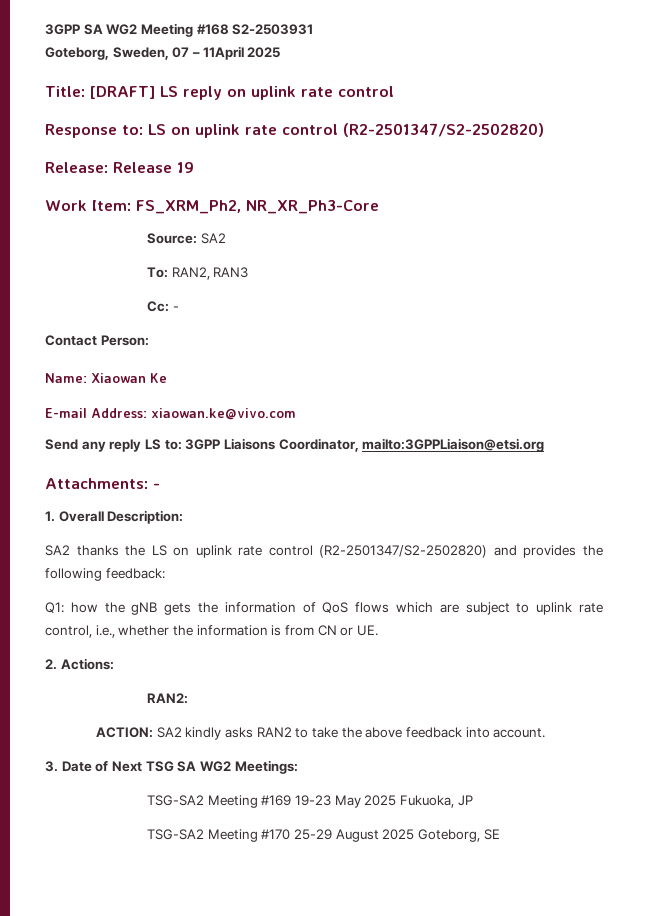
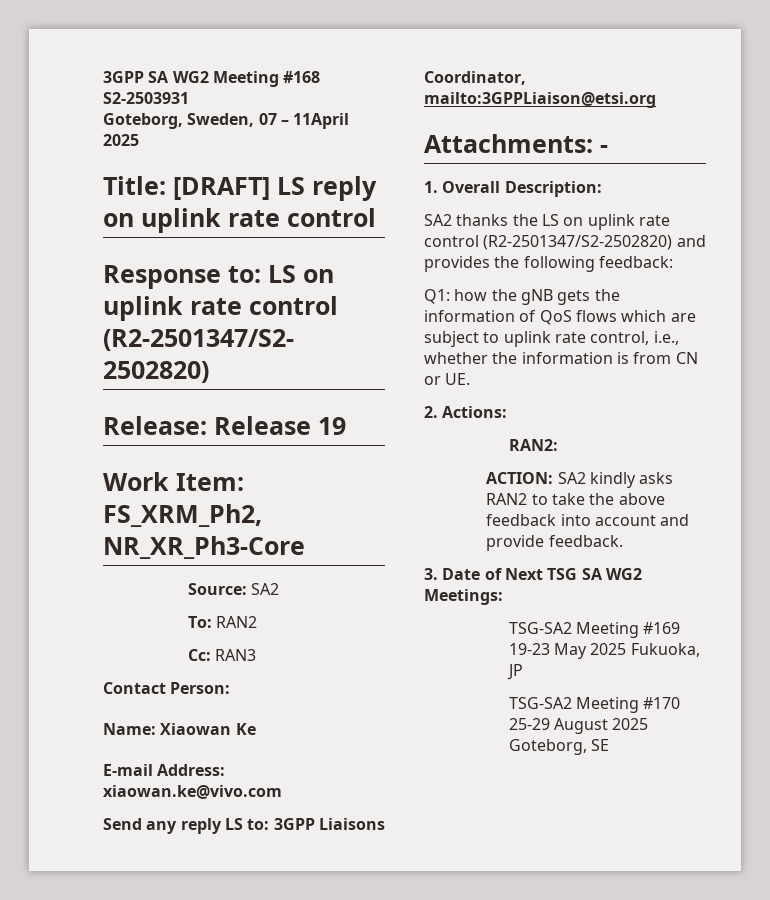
[171,267,249,280] RAN2, RAN3 -> [215,616,257,628] RAN2
[172,306,179,311] - -> [214,649,256,661] RAN3
[493,728,546,738] account. -> [594,514,690,526] [486,535,623,551] account and provide feedback.

